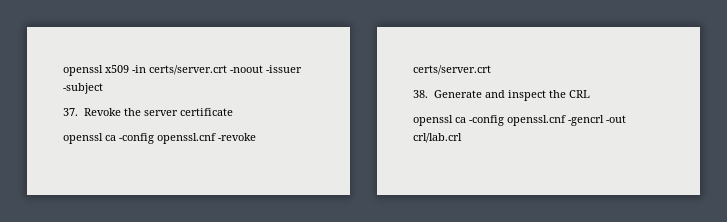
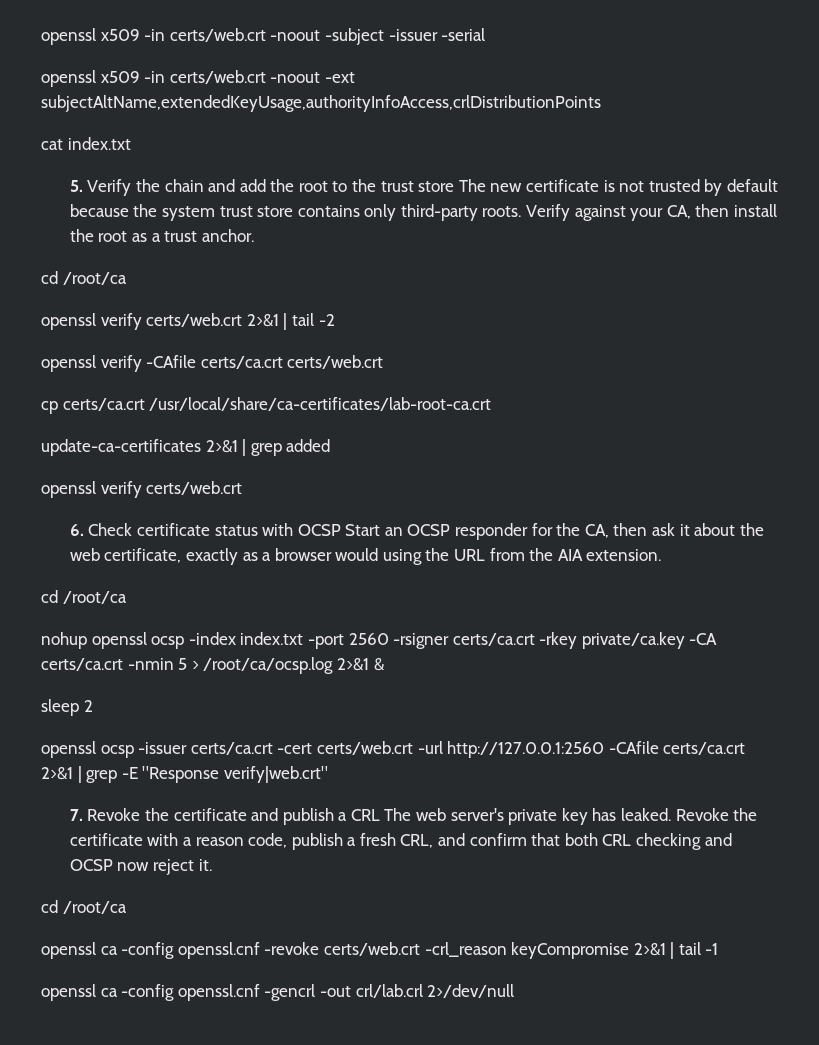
[63,65,302,76] [63,83,103,94] [63,108,233,116] openssl x509 -in certs/server.crt -noout -issuer -subject // 37. Revoke the server certificate -> [41,28,486,45] [41,70,355,87] [41,95,601,112] [41,137,131,150] [69,179,778,196] [69,204,778,221] [69,229,254,242] [41,271,127,285] [41,313,335,330] [41,355,384,372] [41,397,492,414] [41,439,331,456] [41,481,243,498] [69,523,764,540] [69,548,662,565] [41,590,127,604] [41,632,718,649] [41,657,385,674] [41,699,93,716] [41,741,746,758] [41,766,328,783] [69,808,758,825] [69,833,732,850] [69,859,212,875] [41,900,127,914] openssl x509 -in certs/web.crt -noout -subject -issuer -serial // openssl x509 -in certs/web.crt -noout -ext subjectAltName,extendedKeyUsage,authorityInfoAccess,crlDistributionPoints // cat index.txt // 5. Verify the chain and add the root to the trust store The new certificate is not trusted by default because the system trust store contains only third-party roots. Verify against your CA, then install the root as a trust anchor. // cd /root/ca // openssl verify certs/web.crt 2>&1 | tail -2 // openssl verify -CAfile certs/ca.crt certs/web.crt // cp certs/ca.crt /usr/local/share/ca-certificates/lab-root-ca.crt // update-ca-certificates 2>&1 | grep added // openssl verify certs/web.crt // 6. Check certificate status with OCSP Start an OCSP responder for the CA, then ask it about the web certificate, exactly as a browser would using the URL from the AIA extension. // cd /root/ca // nohup openssl ocsp -index index.txt -port 2560 -rsigner certs/ca.crt -rkey private/ca.key -CA certs/ca.crt -nmin 5 > /root/ca/ocsp.log 2>&1 & // sleep 2 // openssl ocsp -issuer certs/ca.crt -cert certs/web.crt -url http://127.0.0.1:2560 -CAfile certs/ca.crt 2>&1 | grep -E "Response verify|web.crt" // 7. Revoke the certificate and publish a CRL The web server's private key has leaked. Revoke the certificate with a reason code, publish a fresh CRL, and confirm that both CRL checking and OCSP now reject it. // cd /root/ca
[413,65,491,75] [413,90,590,101] certs/server.crt // 38. Generate and inspect the CRL -> [323,942,719,959] certs/web.crt -crl_reason keyCompromise 2>&1 | tail -1
(462, 138) none -> [427,984,515,998] 2>/dev/null

